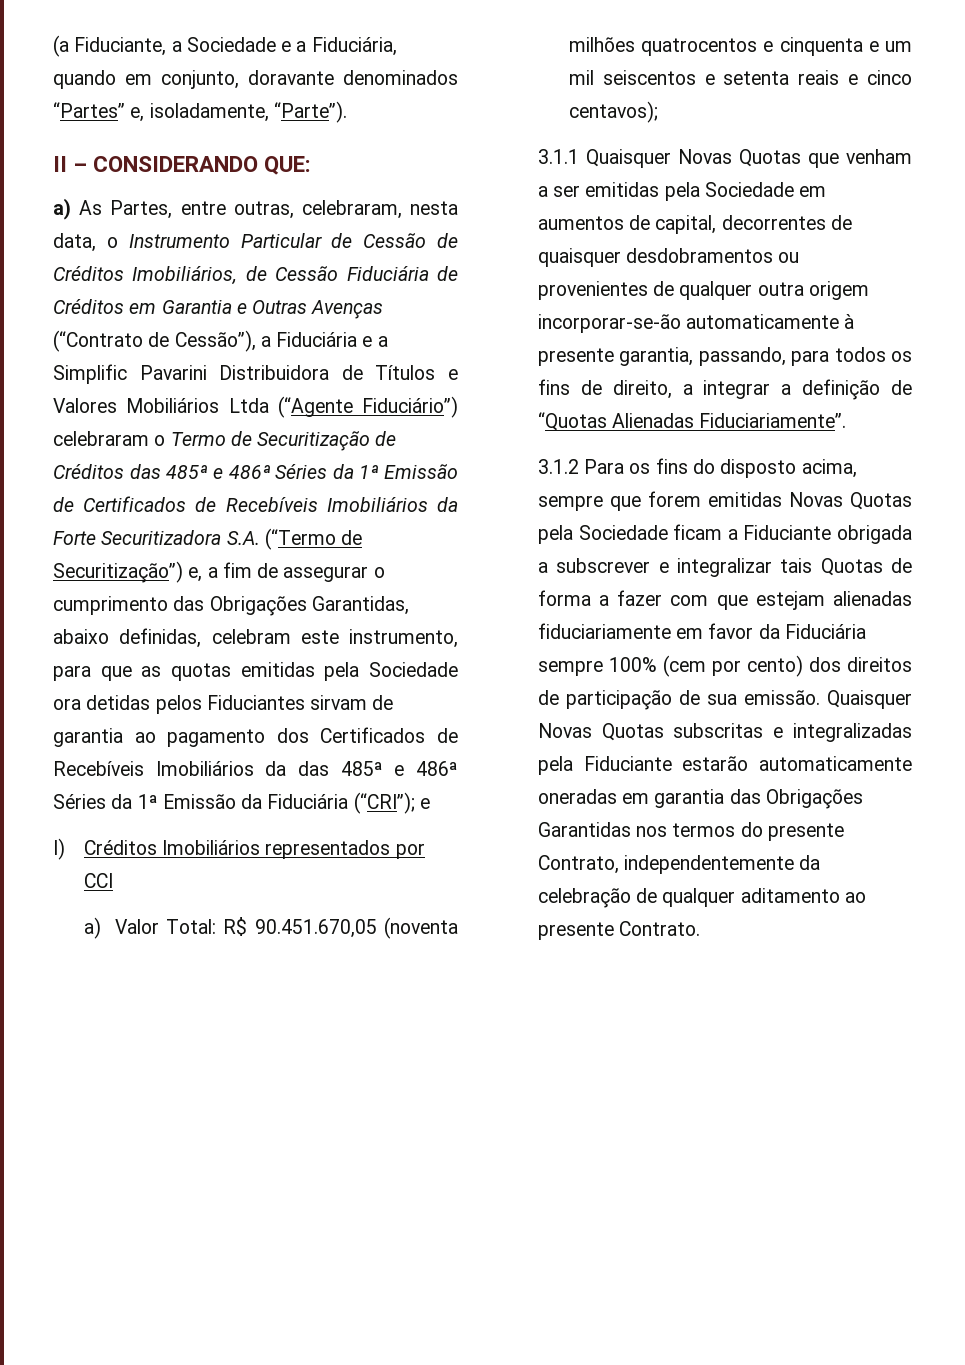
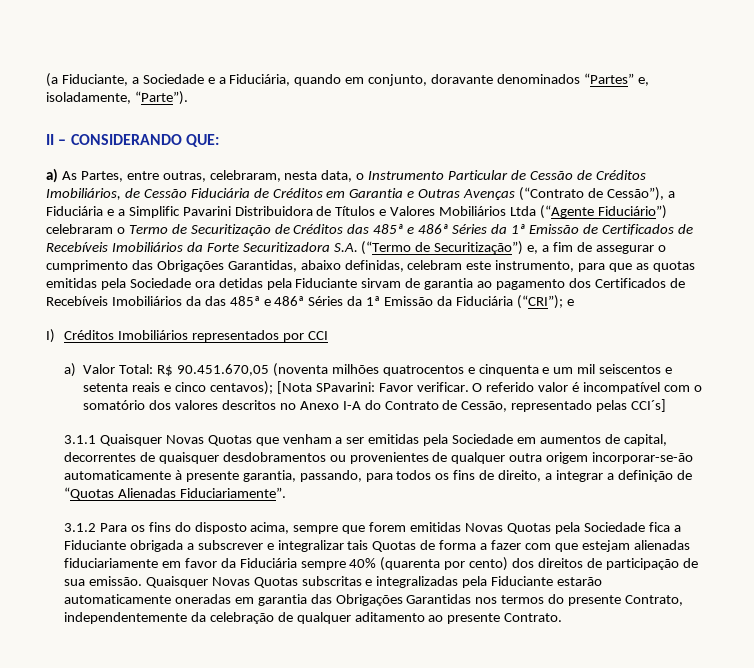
[155,695,305,714] pelos Fiduciantes -> [266,278,358,290] pela Fiduciante
(658, 112) none -> [276,381,702,394] [83,399,667,412] [Nota SPavarini: Favor verificar. O referido valor é incompatível com o somatório dos valores descritos no Anexo I-A do Contrato de Cessão, representado pelas CCI´s]
[673,524,723,540] ficam -> [648,522,670,532] fica
[608,655,706,677] 100% (cem -> [349,557,441,571] 40% (quarenta

